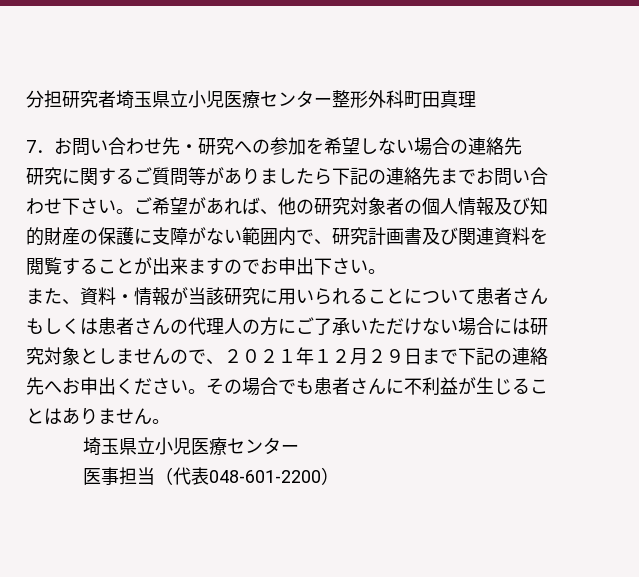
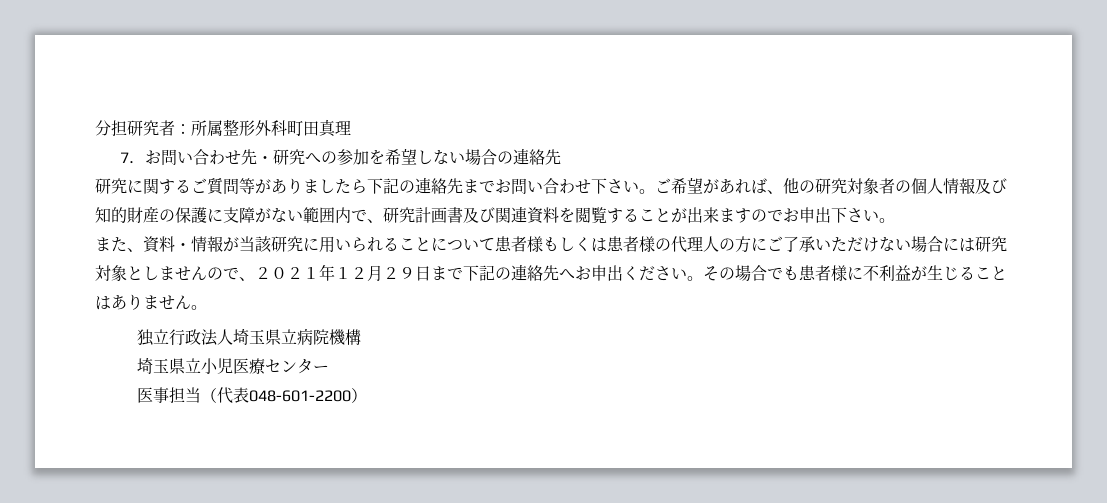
[116,90,332,108] 埼玉県立小児医療センター -> [175,120,223,136] ：所属
[512,288,548,305] さん -> [527,236,543,252] 様
[134,318,170,335] さん -> [639,236,655,252] 様
[350,378,386,395] さん -> [831,265,847,281] 様
(170, 421) none -> [137,328,362,346] // 独立行政法人埼玉県立病院機構

